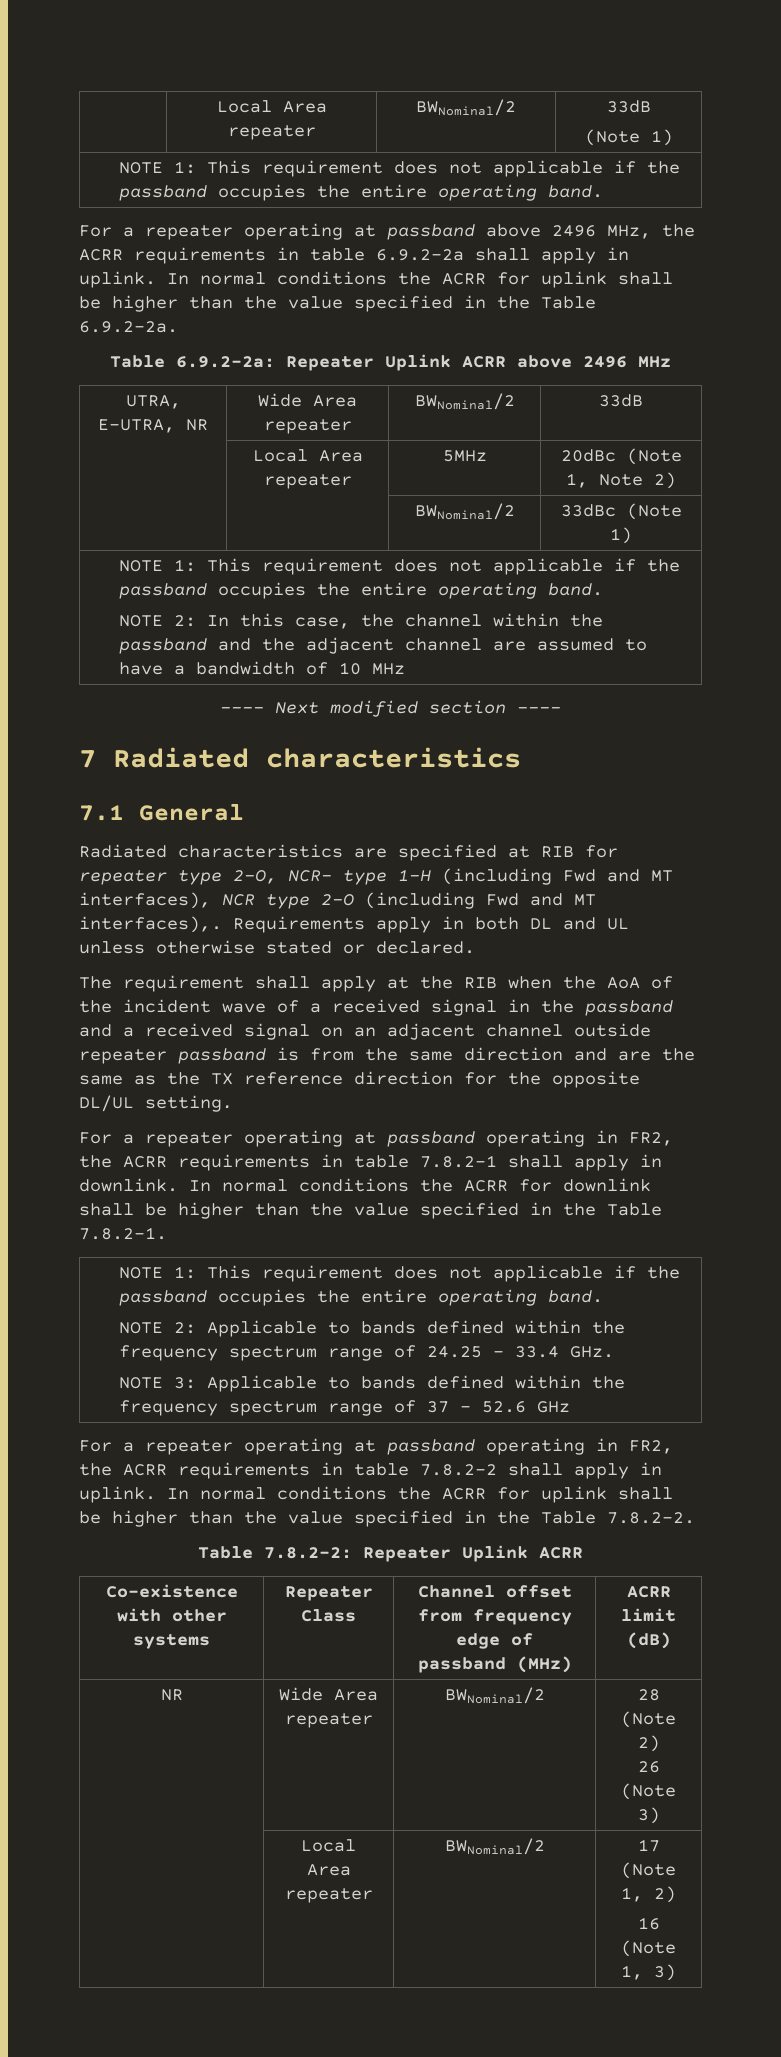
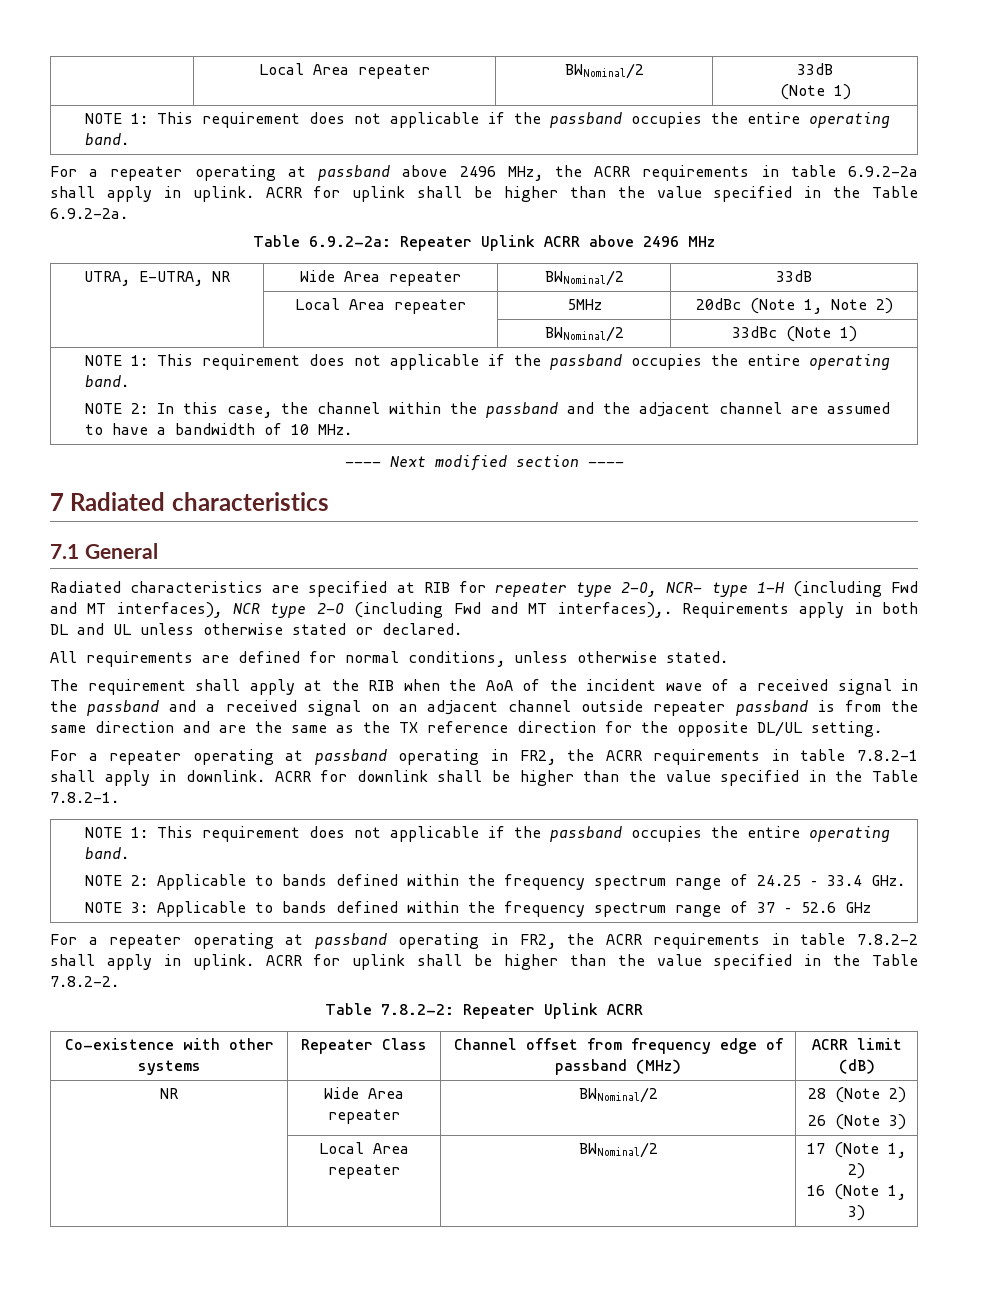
[167,271,431,285] In normal conditions the -> (254, 194) none
[372,663,406,675] MHz -> [317,424,352,435] MHz.
(475, 947) none -> [50,651,728,667] // All requirements are defined for normal conditions, unless otherwise stated.
[189,1178,453,1192] In normal conditions the -> (265, 776) none
[167,1486,431,1500] In normal conditions the -> (254, 962) none

